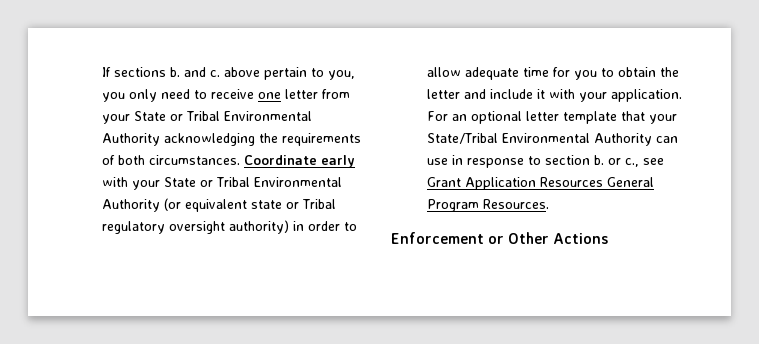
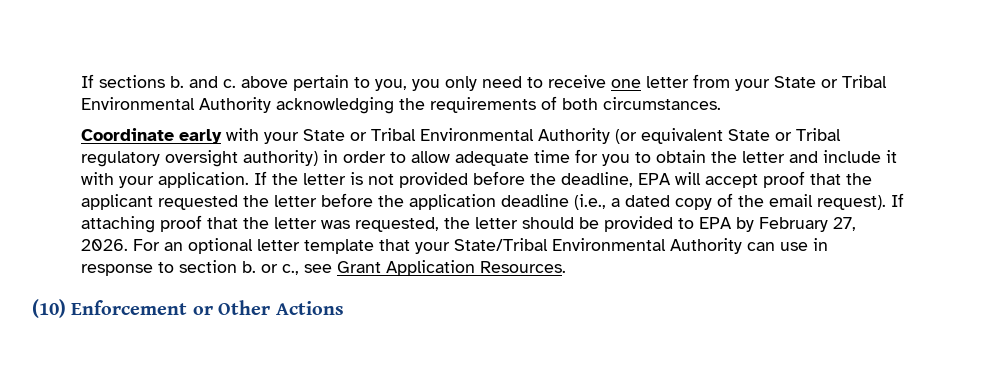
(241, 160) none -> (722, 103) //
[251,200,283,209] state -> [728,129,771,141] State
(683, 95) none -> [254,171,873,188] [81,193,905,210] [81,215,857,233] [81,239,129,251] If the letter is not provided before the deadline, EPA will accept proof that the applicant requested the letter before the application deadline (i.e., a dated copy of the email request). If attaching proof that the letter was requested, the letter should be provided to EPA by February 27, 2026.
[540,177,655,187] [427,199,480,212] Resources General Program -> (476, 268) none
(550, 204) none -> [32,299,66,318] (10)

